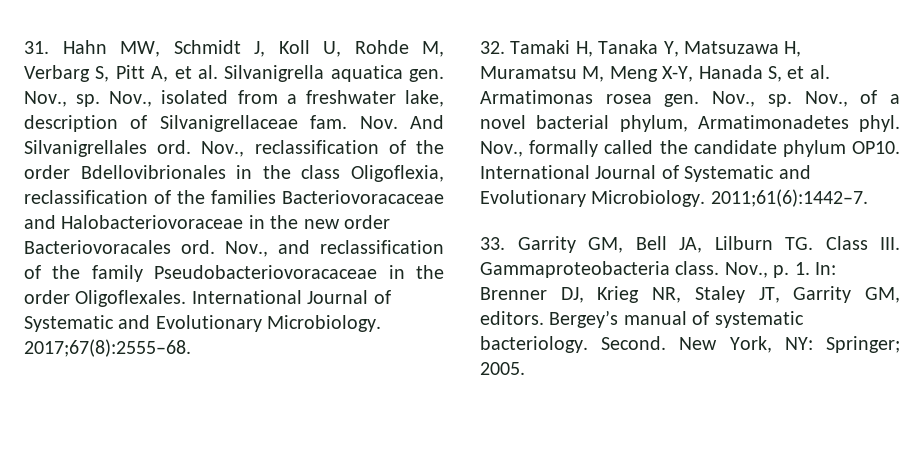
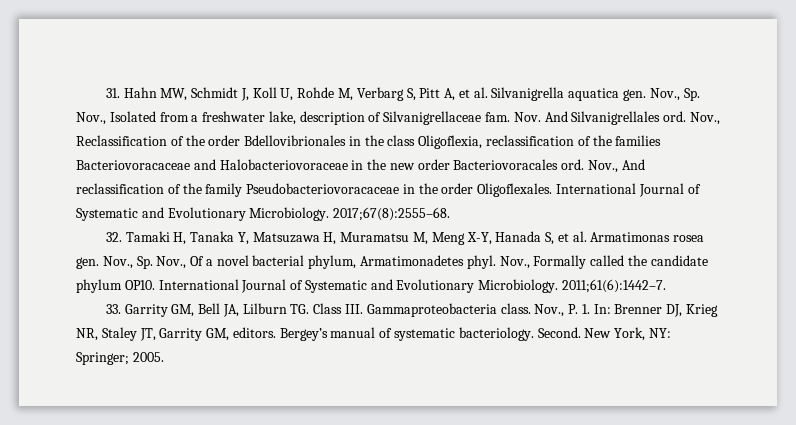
[76,90,229,107] sp. Nov., isolated -> [683,88,700,101] [76,111,156,125] Sp. Nov., Isolated
[254,140,379,154] reclassification -> [76,135,167,146] Reclassification
[278,240,310,254] and -> [621,159,645,170] And
[767,90,878,107] sp. Nov., of -> [136,256,205,269] Sp. Nov., Of
[529,140,599,157] formally -> [533,255,587,269] Formally
[773,265,790,278] p. -> [568,304,579,314] P.

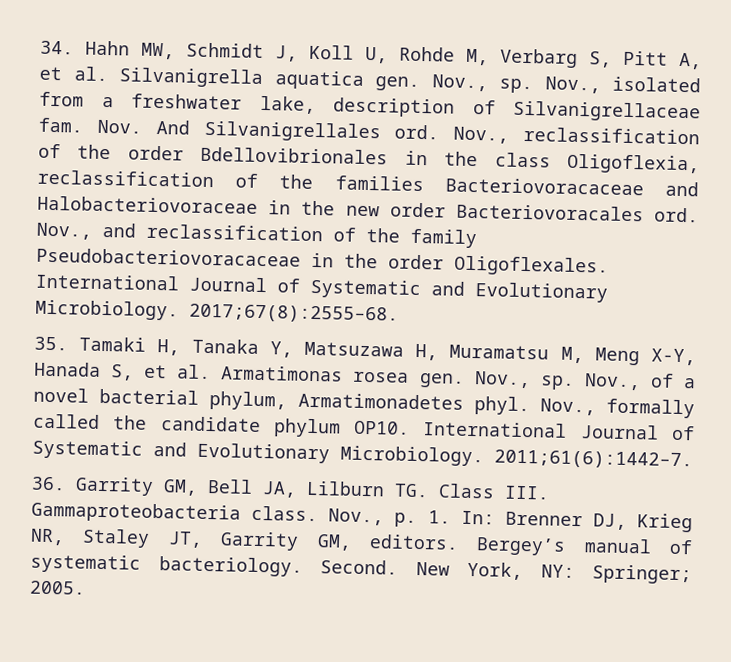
[105,88,120,98] 31. -> [40,40,74,55] 34.
[683,88,700,101] [76,111,156,125] Sp. Nov., Isolated -> [499,76,701,94] sp. Nov., isolated
[76,135,167,146] Reclassification -> [523,126,700,145] reclassification
[621,159,645,170] And -> [102,222,137,238] and
[105,232,122,242] 32. -> [34,336,68,351] 35.
[136,256,205,269] Sp. Nov., Of -> [539,373,674,391] sp. Nov., of
[533,255,587,269] Formally -> [606,398,695,419] formally
[105,304,121,314] 33. -> [31,476,66,491] 36.
[568,304,579,314] P. -> [394,512,418,528] p.

